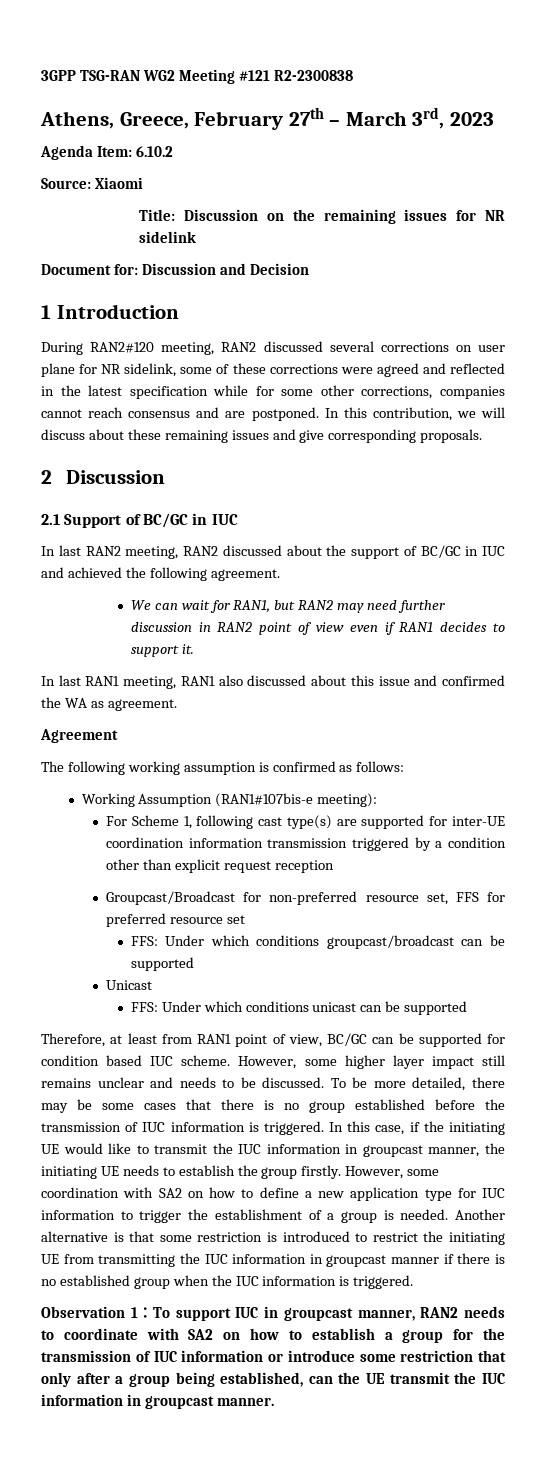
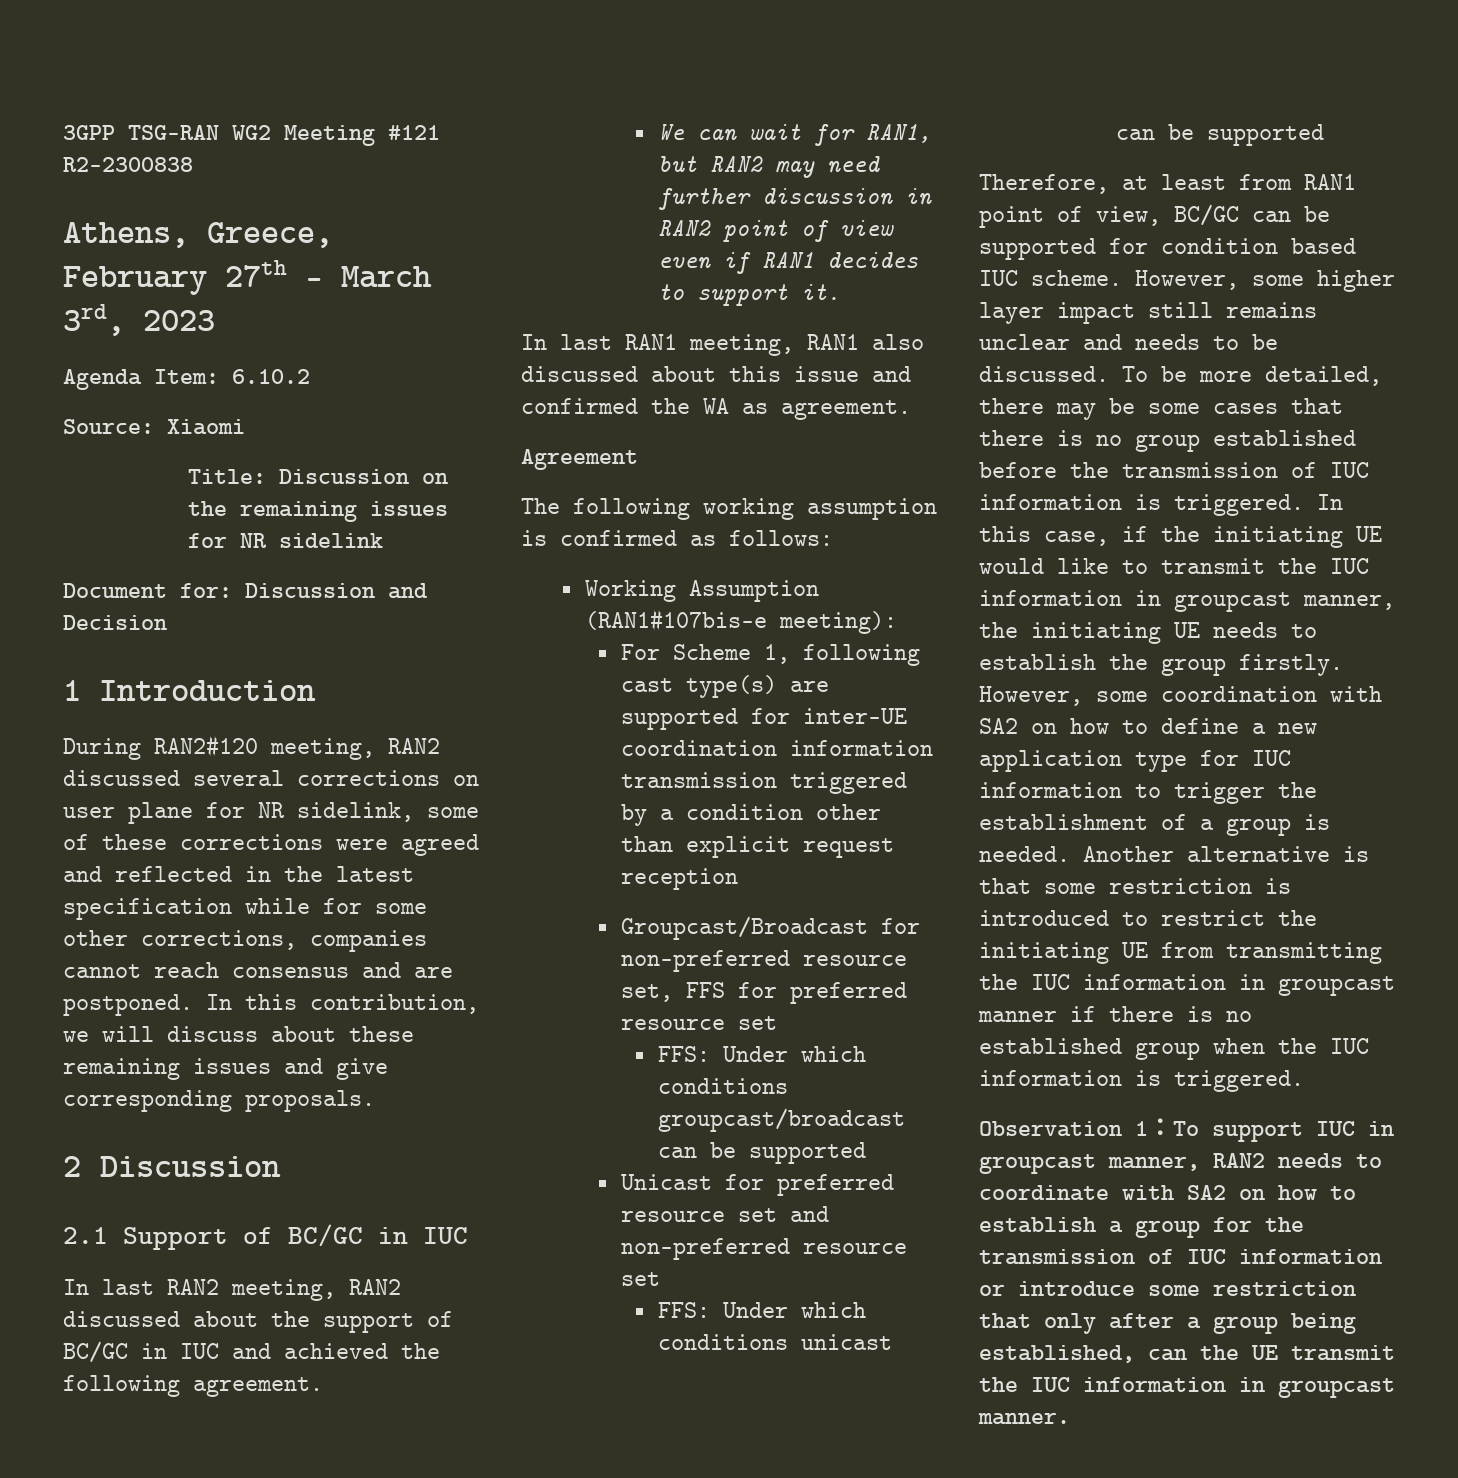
(153, 985) none -> [725,1174,895,1196] [621,1206,830,1222] [621,1238,908,1260] [621,1272,661,1286] for preferred resource set and non-preferred resource set

